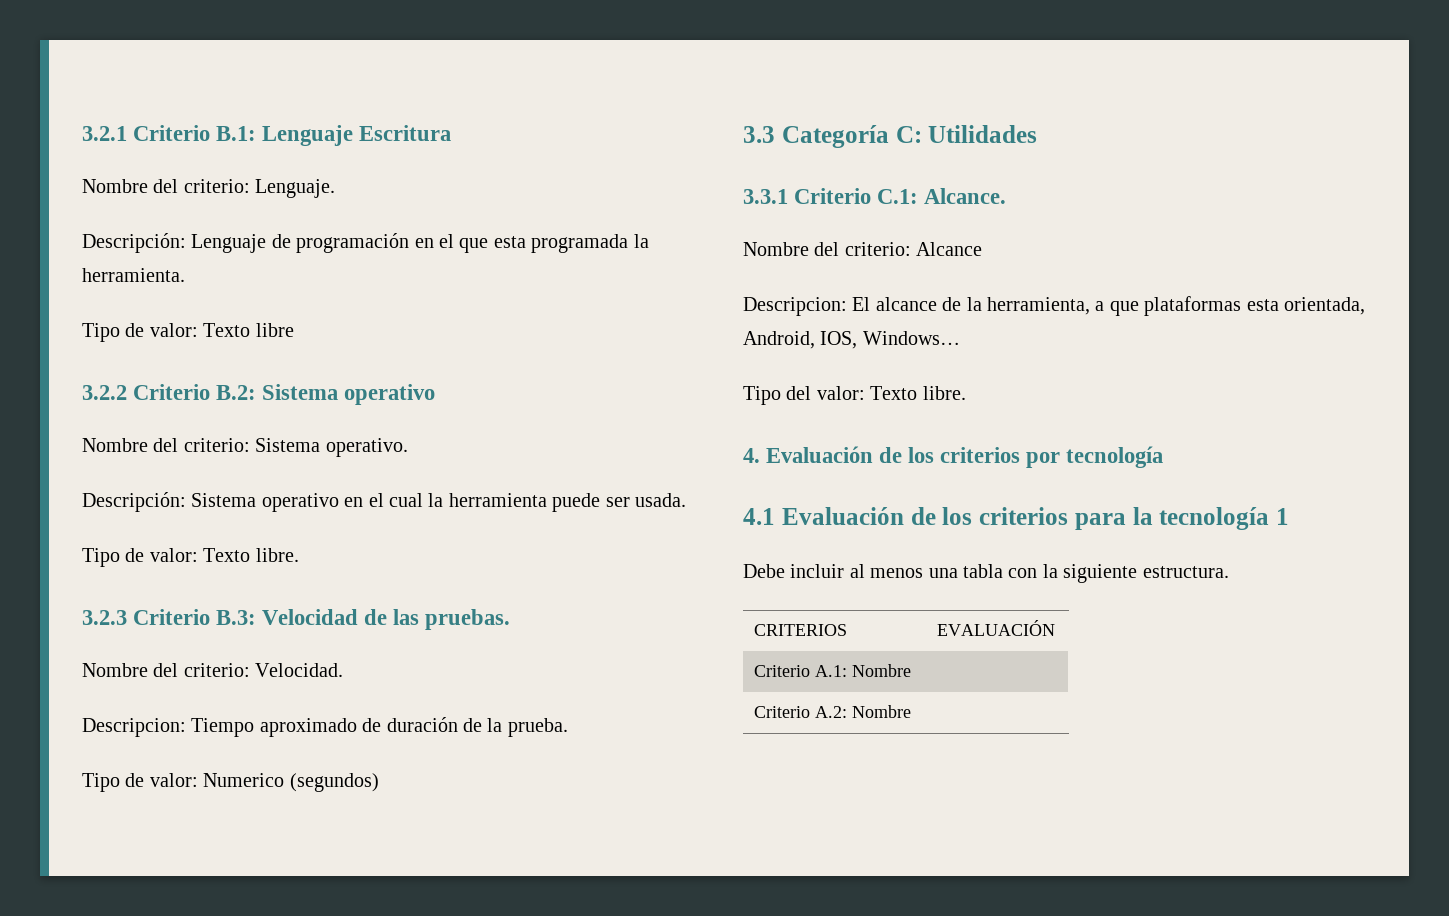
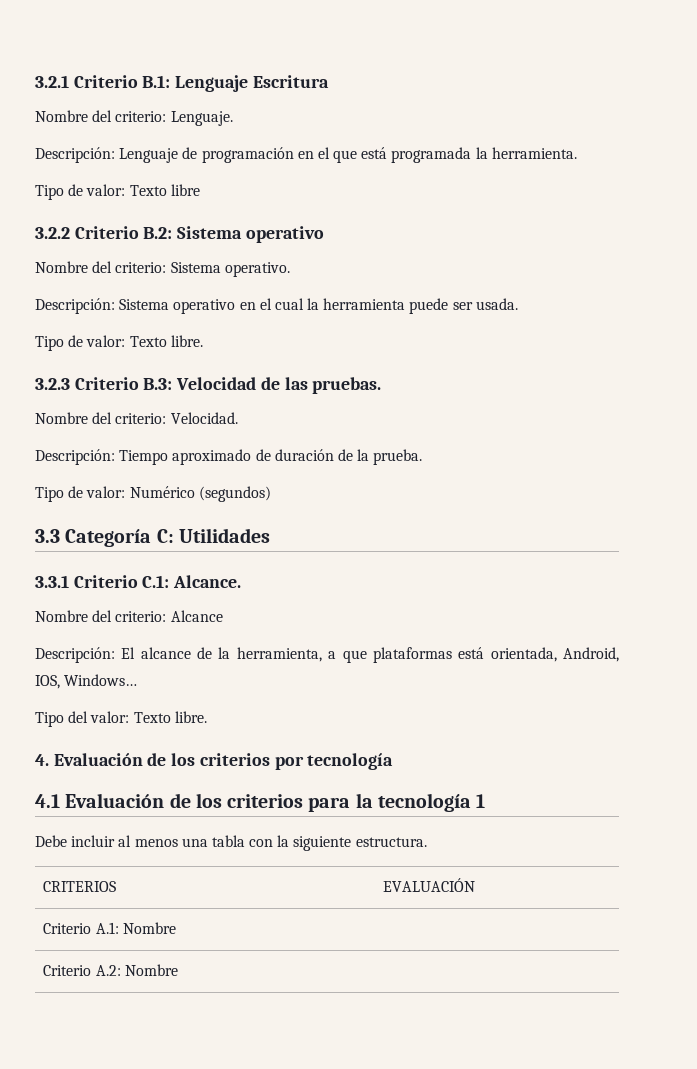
[493,236,526,248] esta -> [361,147,388,159] está
[82,718,186,737] Descripcion: -> [35,449,115,465] Descripción:
[203,773,285,787] Numerico -> [129,486,195,498] Numérico
[743,297,847,316] Descripcion: -> [35,647,115,663] Descripción:
[1246,299,1279,311] esta -> [458,647,485,659] está

